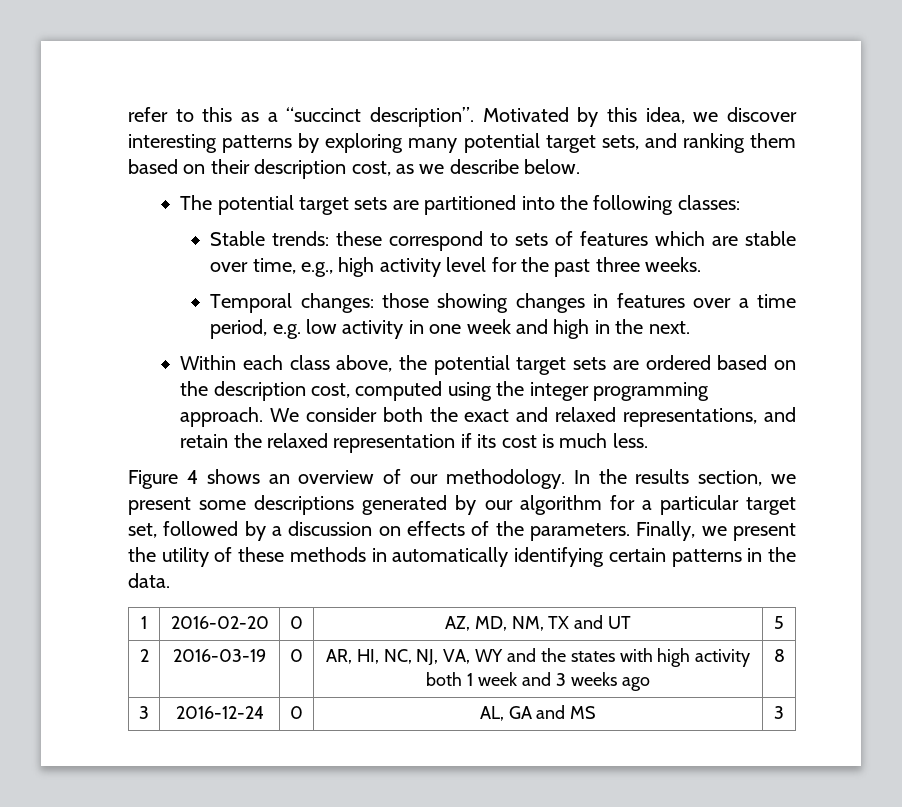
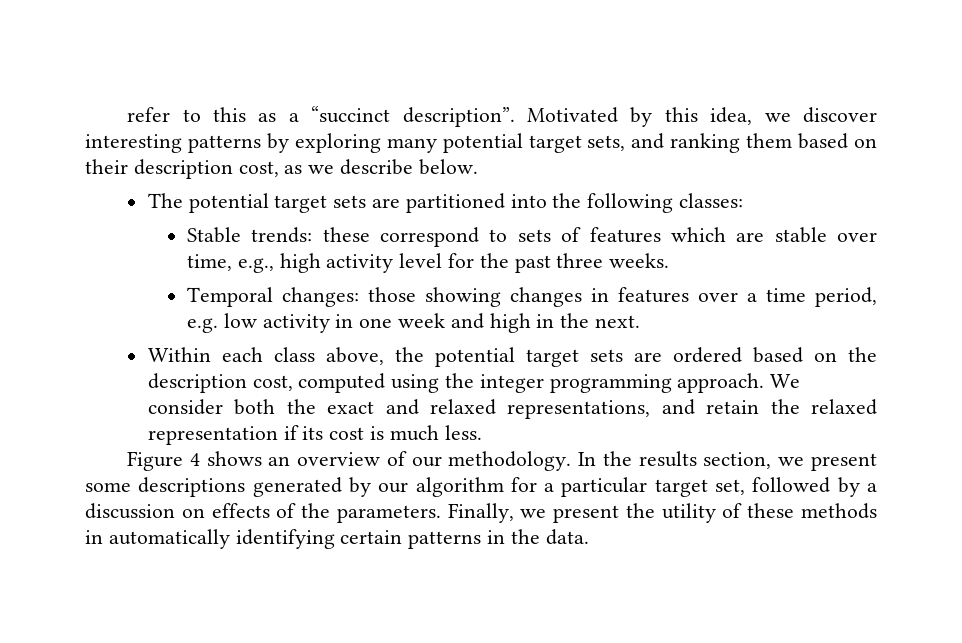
[141,616,147,629] [170,616,269,629] [290,616,303,629] [444,615,632,631] [774,616,784,629] [139,649,149,662] [173,649,266,662] [290,649,303,662] [325,648,751,667] [426,672,650,691] [773,649,785,662] [139,706,149,719] [175,706,264,719] [290,706,303,719] [479,705,597,721] [774,706,784,719] // 1 | 2016-02-20 | 0 | AZ, MD, NM, TX and UT | 5 // 2 | 2016-03-19 | 0 | AR, HI, NC, NJ, VA, WY and the states with high activity both 1 week and 3 weeks ago | 8 // 3 | 2016-12-24 | 0 | AL, GA and MS | 3 -> (589, 537) none

